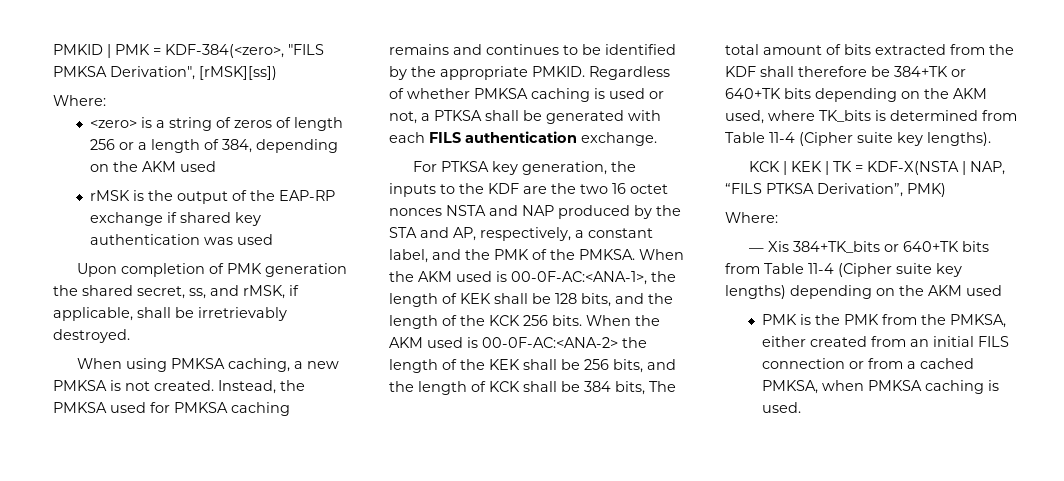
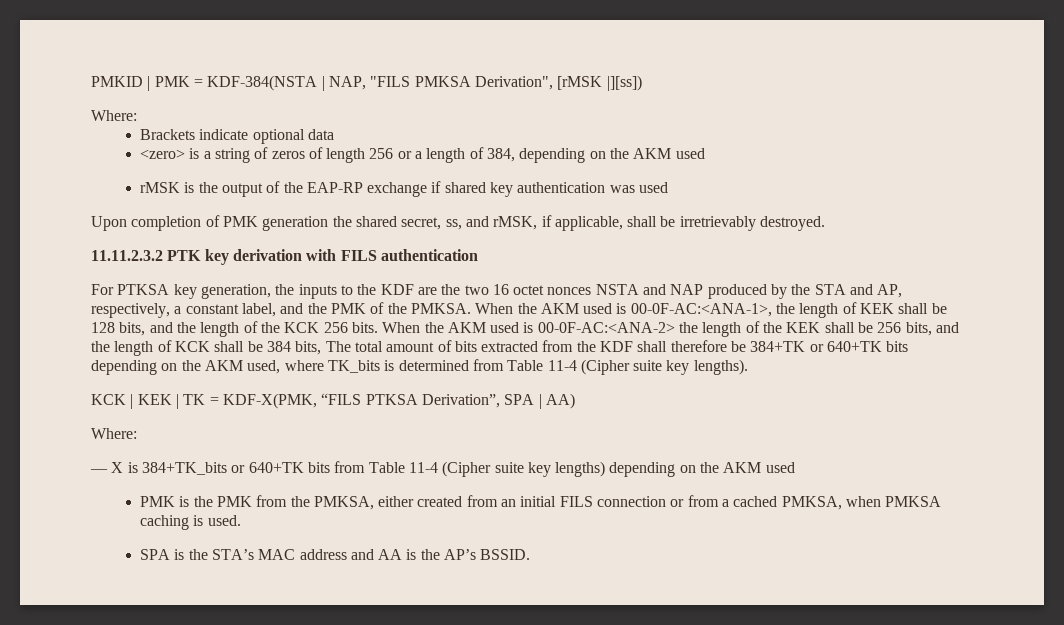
[165,44,284,58] KDF-384(<zero>, -> [207,75,366,91] KDF-384(NSTA | NAP,
[199,66,277,80] [53,95,106,106] [rMSK][ss]) // Where: -> [557,75,642,91] [91,110,137,121] [139,129,334,144] [rMSK |][ss]) // Where: // Brackets indicate optional data
[76,358,339,372] [53,380,305,394] [53,402,290,416] [389,44,676,55] [389,66,670,80] [389,88,664,102] [389,110,661,124] [389,132,425,143] When using PMKSA caching, a new PMKSA is not created. Instead, the PMKSA used for PMKSA caching remains and continues to be identified by the appropriate PMKID. Regardless of whether PMKSA caching is used or not, a PTKSA shall be generated with each -> [91,249,337,265] 11.11.2.3.2 PTK key derivation with
[581,132,657,146] exchange. -> (478, 255) none
[866,161,1005,175] [725,183,946,197] KDF-X(NSTA | NAP, “FILS PTKSA Derivation”, PMK) -> [222,393,575,409] KDF-X(PMK, “FILS PTKSA Derivation”, SPA | AA)
[767,241,789,252] Xis -> [111,462,138,473] X is
(802, 407) none -> [139,549,531,560] // SPA is the STA’s MAC address and AA is the AP’s BSSID.

